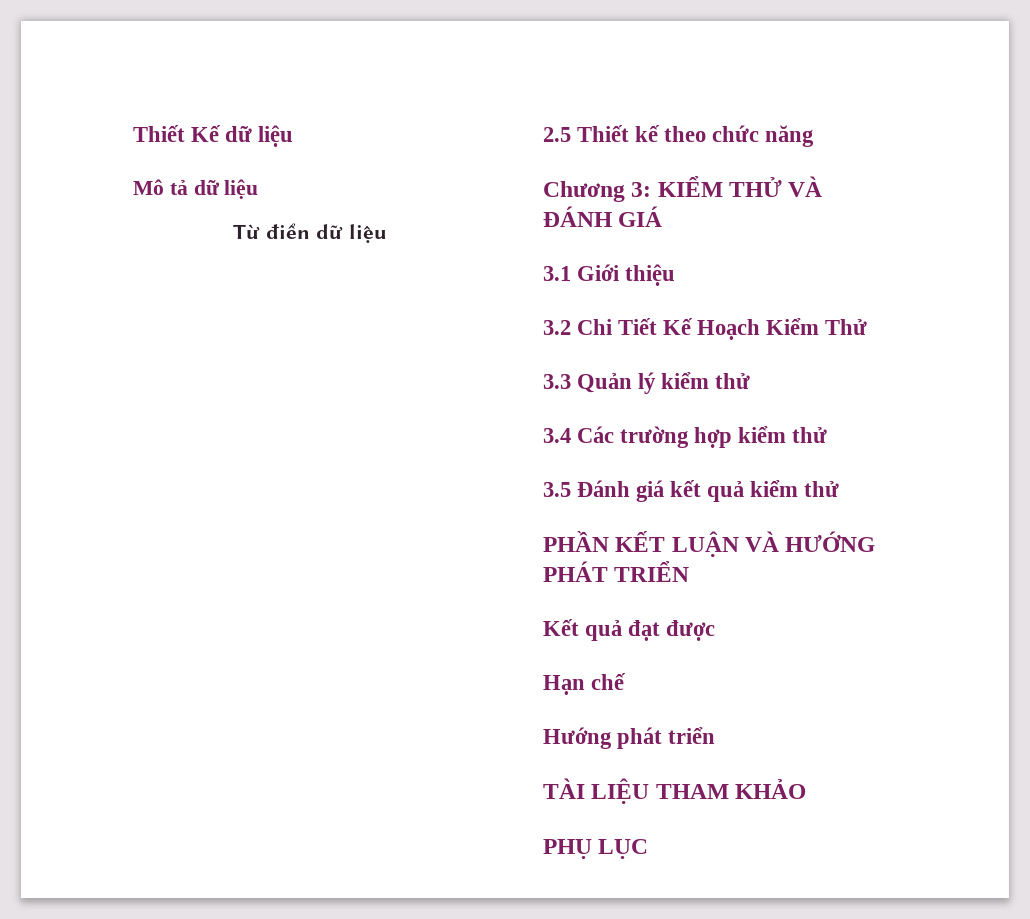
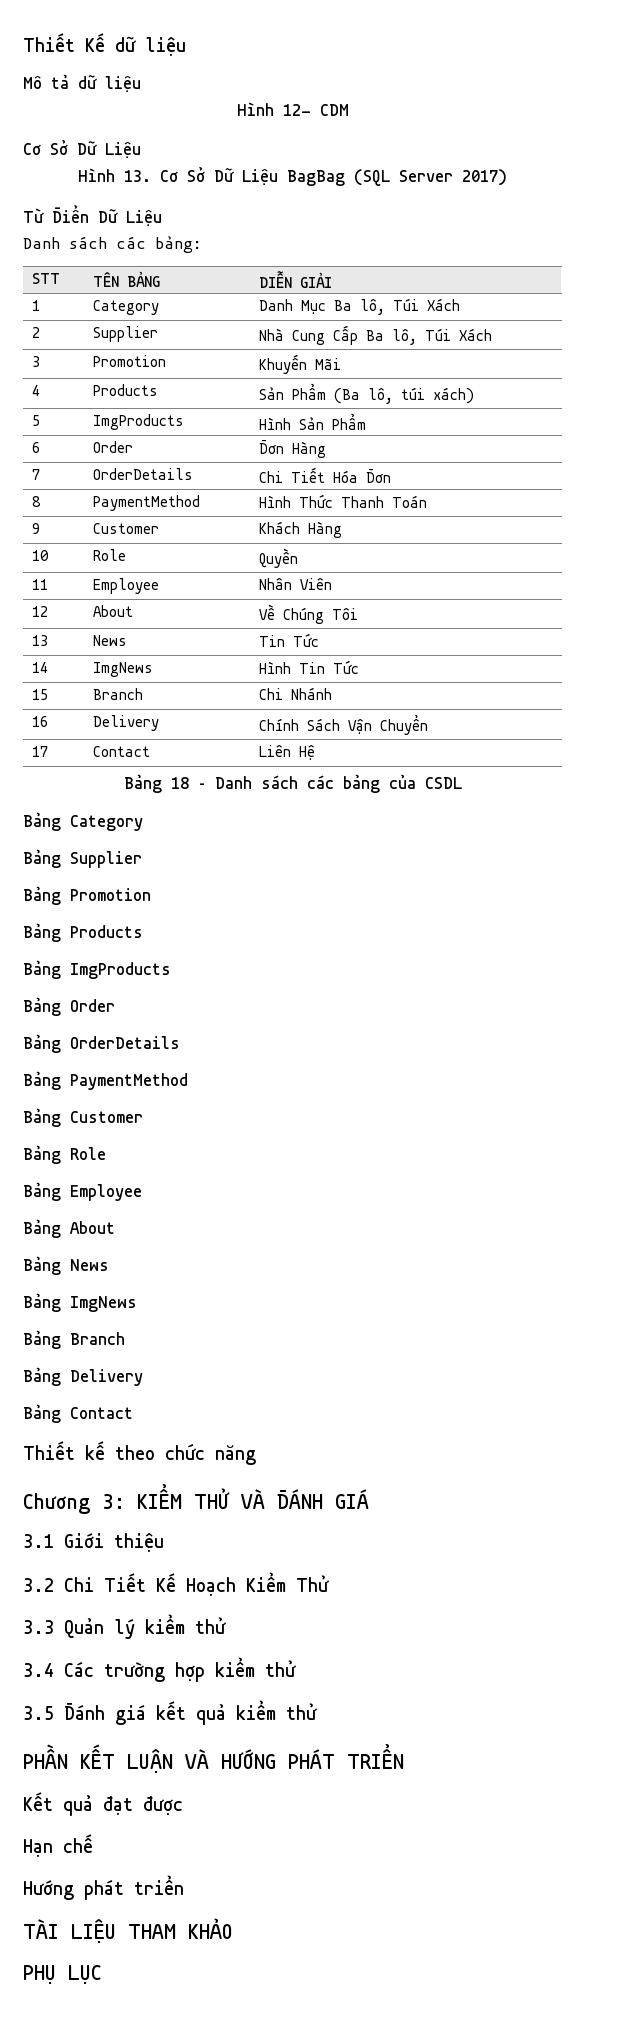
[233,223,387,243] [543,127,571,142] Từ điển dữ liệu // 2.5 -> [236,102,349,116] [23,140,141,158] [78,167,507,186] [23,205,162,226] [23,236,202,253] [31,273,60,284] [92,271,160,287] [258,271,332,288] [31,300,40,311] [92,300,159,315] [258,298,460,315] [31,327,40,338] [92,326,158,342] [258,325,492,345] [31,356,40,367] [92,355,166,367] [258,354,341,374] [31,385,40,396] [92,384,158,396] [258,383,474,404] [31,415,40,426] [92,414,184,430] [258,413,366,430] [31,442,40,453] [92,441,133,453] [258,440,326,458] [31,469,40,480] [92,468,193,480] [258,467,391,483] [31,496,41,507] [92,495,200,511] [258,494,427,508] [31,523,40,534] [92,523,159,534] [258,521,342,538] [31,550,49,561] [92,549,126,561] [258,548,298,568] [31,579,48,590] [92,578,159,594] [258,578,332,590] [31,606,48,617] [92,605,133,617] [258,604,358,624] [31,635,48,646] [92,635,127,646] [258,633,319,647] [31,662,48,673] [92,662,153,677] [258,660,359,674] [31,689,48,700] [92,688,143,700] [258,687,332,700] [31,716,48,727] [92,715,159,731] [258,714,428,735] [31,746,48,757] [92,746,150,757] [258,745,315,760] [123,774,462,793] [23,812,143,831] [23,849,142,868] [23,886,151,905] [23,923,143,942] [23,960,171,979] [23,997,115,1016] [23,1034,180,1053] [23,1071,188,1090] [23,1108,143,1127] [23,1145,106,1164] [23,1182,142,1201] [23,1219,115,1238] [23,1256,109,1275] [23,1293,137,1312] [23,1330,125,1349] [23,1367,143,1386] [23,1404,133,1423] Hình 12- CDM // Cơ Sở Dữ Liệu // Hình 13. Cơ Sở Dữ Liệu BagBag (SQL Server 2017) // Từ Điển Dữ Liệu // Danh sách các bảng: // STT | TÊN BẢNG | DIỄN GIẢI // 1 | Category | Danh Mục Ba lô, Túi Xách // 2 | Supplier | Nhà Cung Cấp Ba lô, Túi Xách // 3 | Promotion | Khuyến Mãi // 4 | Products | Sản Phẩm (Ba lô, túi xách) // 5 | ImgProducts | Hình Sản Phẩm // 6 | Order | Đơn Hàng // 7 | OrderDetails | Chi Tiết Hóa Đơn // 8 | PaymentMethod | Hình Thức Thanh Toán // 9 | Customer | Khách Hàng // 10 | Role | Quyền // 11 | Employee | Nhân Viên // 12 | About | Về Chúng Tôi // 13 | News | Tin Tức // 14 | ImgNews | Hình Tin Tức // 15 | Branch | Chi Nhánh // 16 | Delivery | Chính Sách Vận Chuyển // 17 | Contact | Liên Hệ // Bảng 18 – Danh sách các bảng của CSDL // Bảng Category // Bảng Supplier // Bảng Promotion // Bảng Products // Bảng ImgProducts // Bảng Order // Bảng OrderDetails // Bảng PaymentMethod // Bảng Customer // Bảng Role // Bảng Employee // Bảng About // Bảng News // Bảng ImgNews // Bảng Branch // Bảng Delivery // Bảng Contact //

